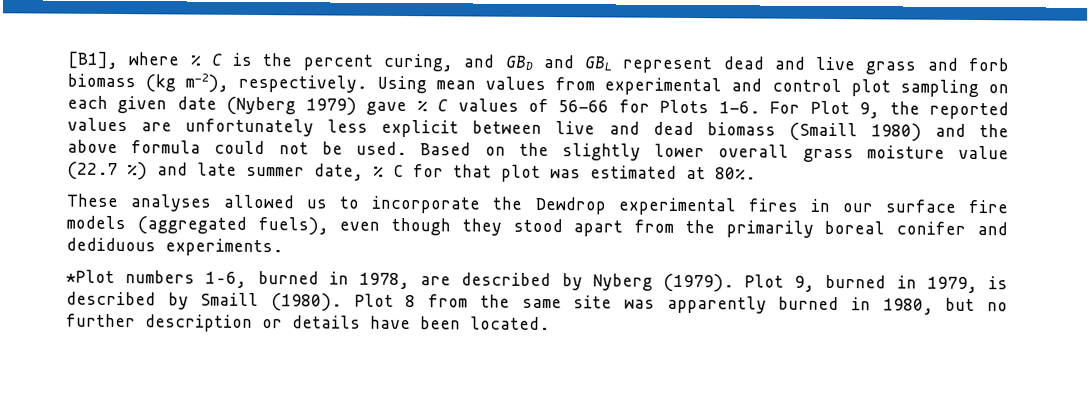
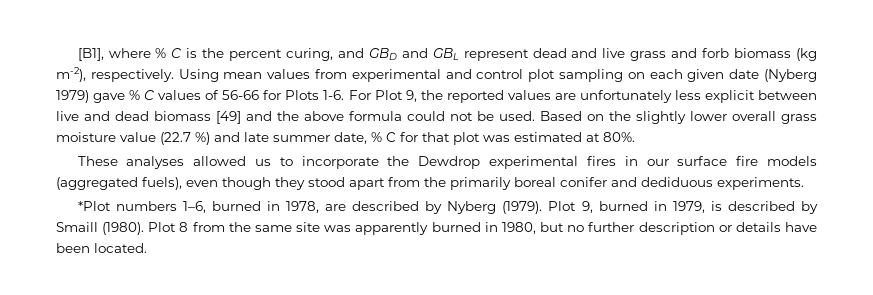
[788,122,922,142] (Smaill 1980) -> [216,111,241,124] [49]

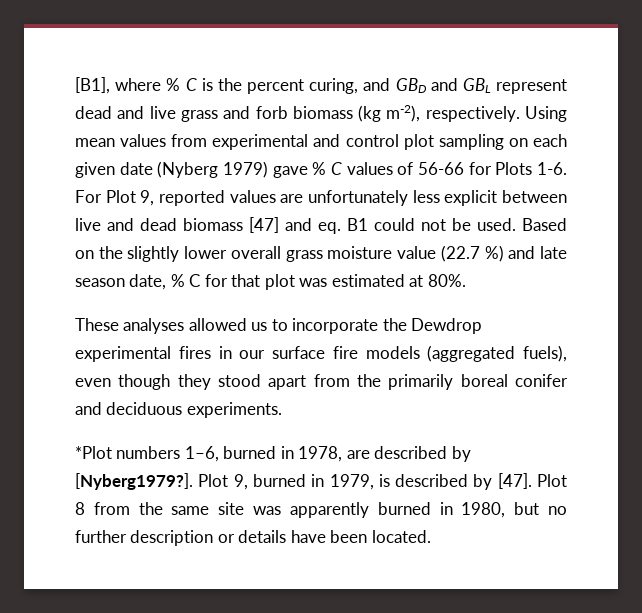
[420,90,443,100] the -> (155, 198) none
[216,111,402,124] [49] and the above formula -> [249,217,368,234] [47] and eq. B1
[273,135,330,142] summer -> [75,278,125,287] season
[641,177,713,187] dediduous -> [106,402,183,415] deciduous
[447,201,543,214] Nyberg (1979). -> [75,473,193,490] [Nyberg1979?].
[56,222,145,235] Smaill (1980). -> [497,473,532,489] [47].

